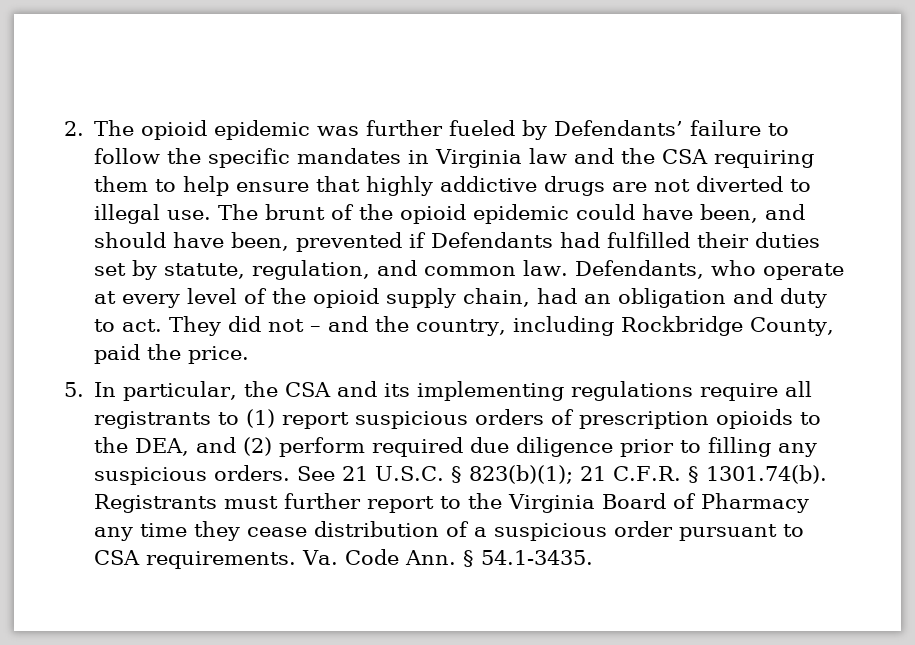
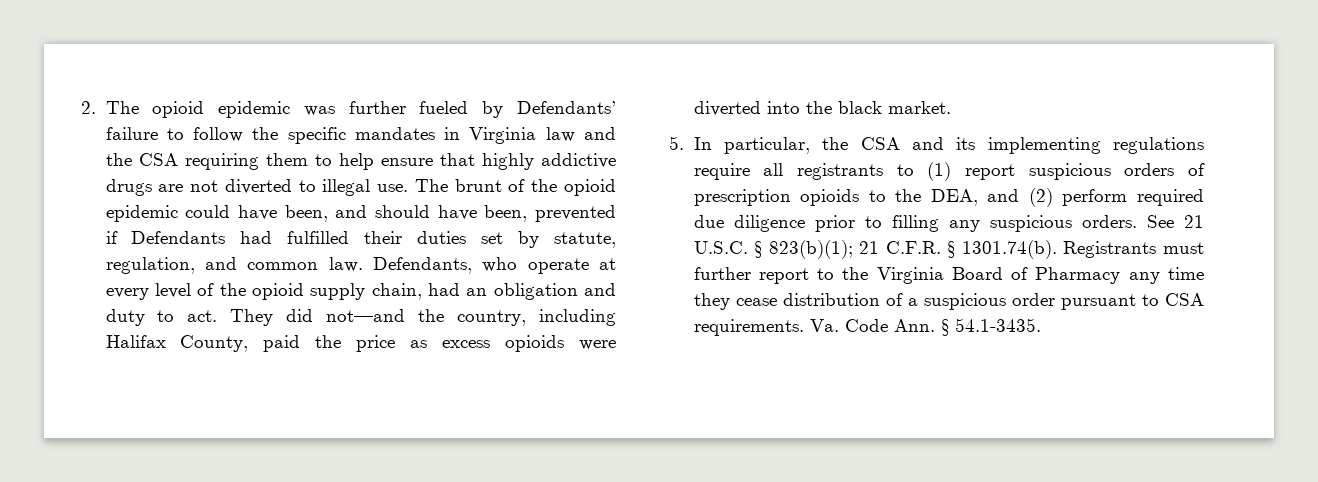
[268,316,369,332] not – and -> [326,309,406,322] not—and
[621,316,744,336] Rockbridge -> [105,335,166,348] Halifax
[188,346,250,364] price. -> [356,335,616,352] [693,101,951,116] price as excess opioids were diverted into the black market.

